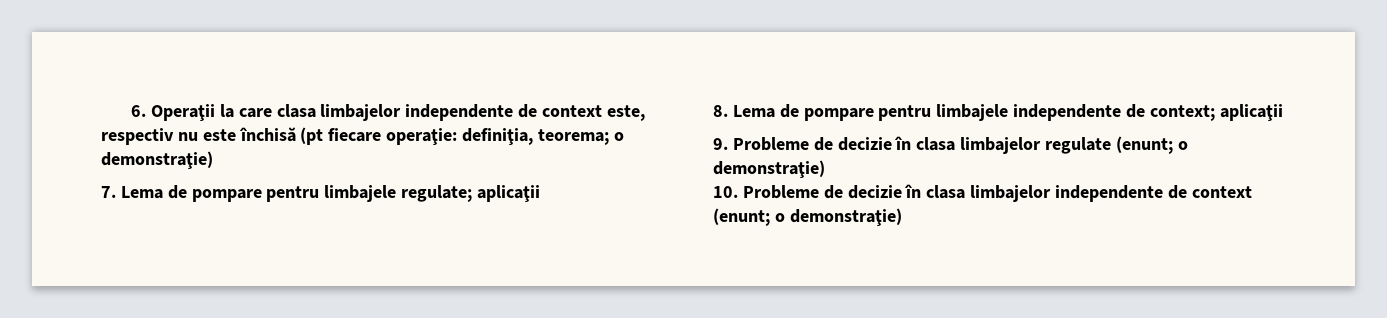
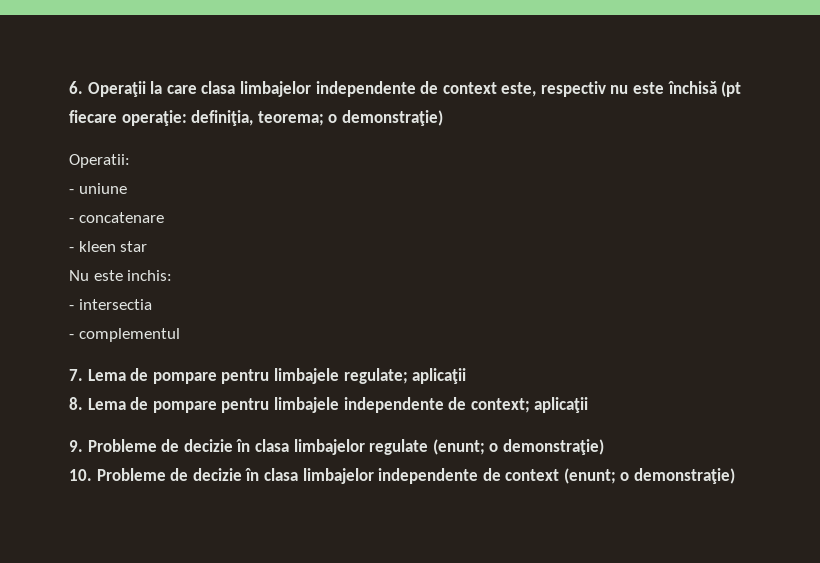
(213, 160) none -> [69,154,130,168] [69,183,127,194] [69,212,164,223] [69,241,148,252] [69,270,173,281] [69,299,152,310] [69,328,180,342] // Operatii: // - uniune // - concatenare // - kleen star // Nu este inchis: // - intersectia // - complementul

